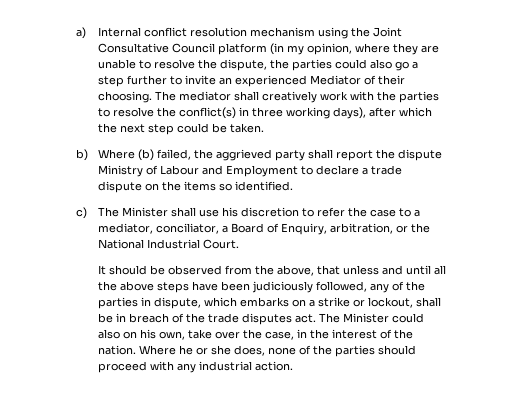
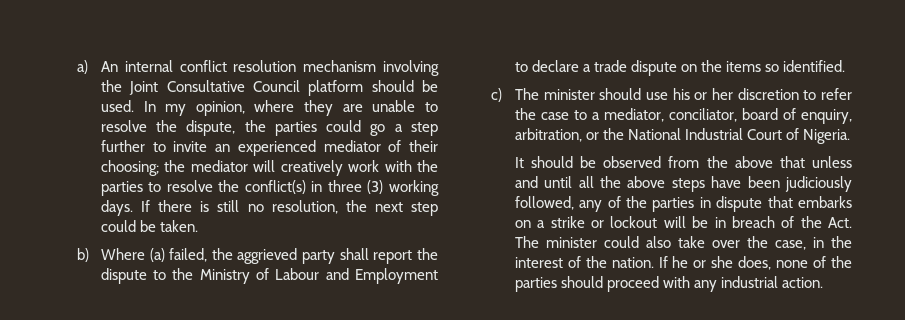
[97,27,141,37] Internal -> [100,60,173,72] An internal
[317,27,348,39] using -> [383,60,439,76] involving
[269,43,284,55] (in -> [371,80,439,92] [100,100,156,112] should be used. In
[369,59,392,69] also -> (362, 126) none
[309,75,361,85] Mediator -> [323,140,381,152] mediator
[97,91,259,103] choosing. The mediator shall -> [100,160,276,176] choosing; the mediator will
[285,107,432,119] working days), after which -> [367,180,439,196] [100,200,338,216] (3) working days. If there is still no resolution,
[137,149,154,161] (b) -> [149,248,165,262] (a)
(442, 155) none -> [153,268,194,280] to the
[121,207,238,217] Minister shall use his -> [543,88,733,100] minister should use his or her
[221,223,327,235] a Board of Enquiry, -> [741,108,852,124] board of enquiry,
[202,239,239,249] Court. -> [747,128,851,144] Court of Nigeria.
[276,265,314,276] above, -> [734,156,773,168] above
[153,297,237,309] dispute, which -> [716,196,793,212] dispute that
[367,297,441,308] lockout, shall -> [610,216,686,228] lockout will
[207,313,424,325] [97,329,185,340] trade disputes act. The Minister could also on his own, -> [828,217,852,228] [514,236,671,248] Act. The minister could also
[138,345,176,355] Where -> [658,256,668,268] If

